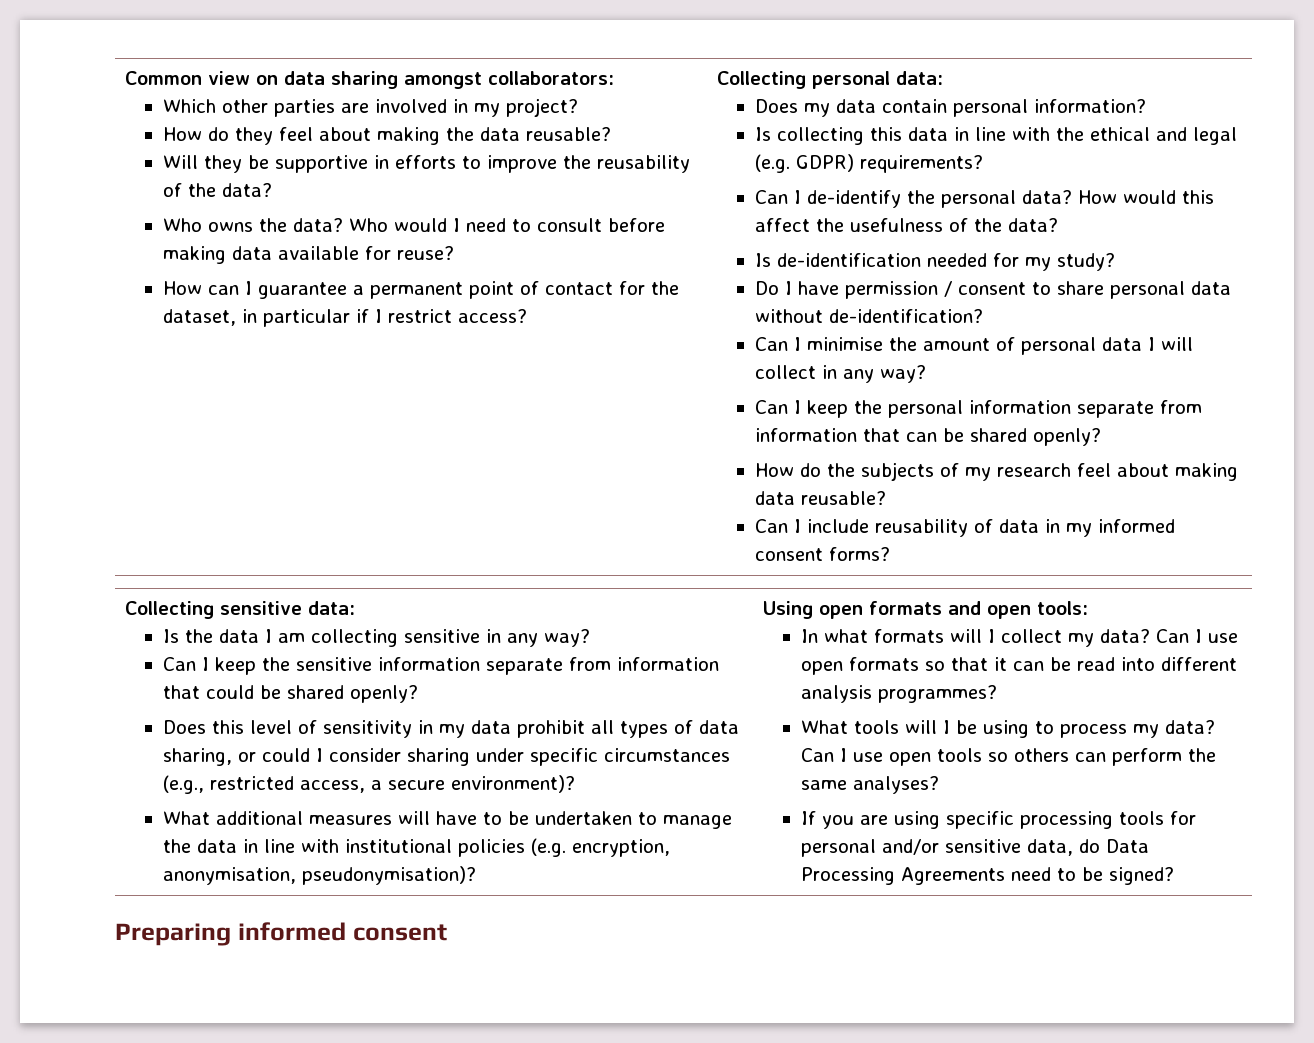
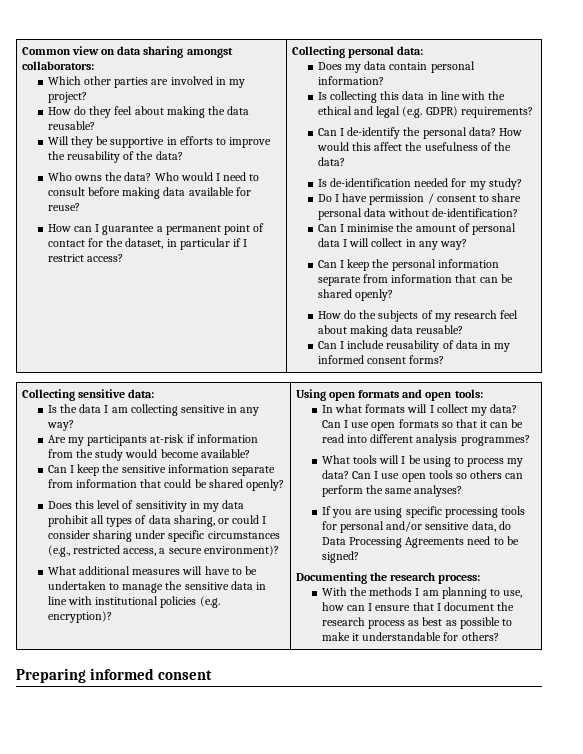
(591, 638) none -> [48,434,258,446] [48,449,250,461] // Are my participants at-risk if information from the study would become available?
(192, 846) none -> [184,582,229,590] sensitive
[572,839,671,857] [163,866,477,885] encryption, anonymisation, pseudonymisation)? -> [48,611,113,623] encryption)?
(1175, 876) none -> [296,572,481,584] [322,587,522,599] [322,602,514,611] [322,617,512,629] [322,632,499,641] // Documenting the research process: // With the methods I am planning to use, how can I ensure that I document the research process as best as possible to make it understandable for others?

